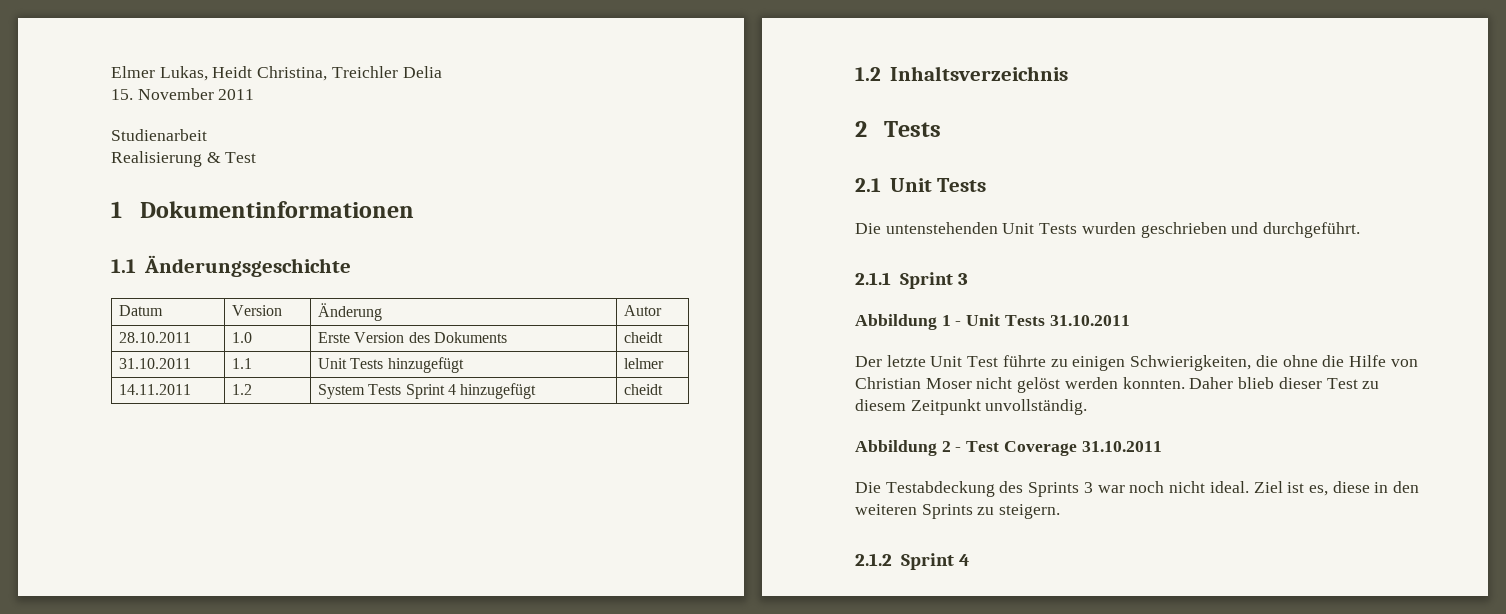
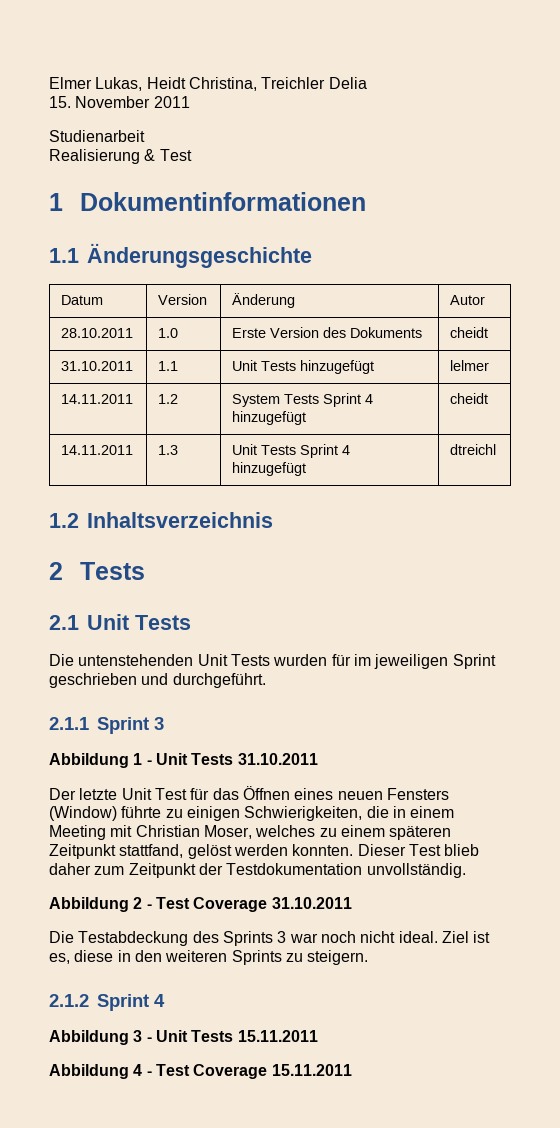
(664, 389) none -> [61,445,134,455] [158,445,179,455] [232,444,351,458] [232,462,307,476] [450,444,497,455] // 14.11.2011 | 1.3 | Unit Tests Sprint 4 hinzugefügt | dtreichl
(1136, 228) none -> [331,654,496,669] für im jeweiligen Sprint
(999, 361) none -> [190,786,449,800] [49,806,117,821] für das Öffnen eines neuen Fensters (Window)
[1282,355,1418,367] [855,377,1380,393] [855,399,981,415] ohne die Hilfe von Christian Moser nicht gelöst werden konnten. Daher blieb dieser Test zu diesem Zeitpunkt -> [392,806,455,818] [49,825,452,840] [49,844,480,859] [49,863,363,878] in einem Meeting mit Christian Moser, welches zu einem späteren Zeitpunkt stattfand, gelöst werden konnten. Dieser Test blieb daher zum Zeitpunkt der Testdokumentation
(970, 560) none -> [49,1030,318,1045] [49,1064,352,1079] // Abbildung 3 - Unit Tests 15.11.2011 // Abbildung 4 - Test Coverage 15.11.2011

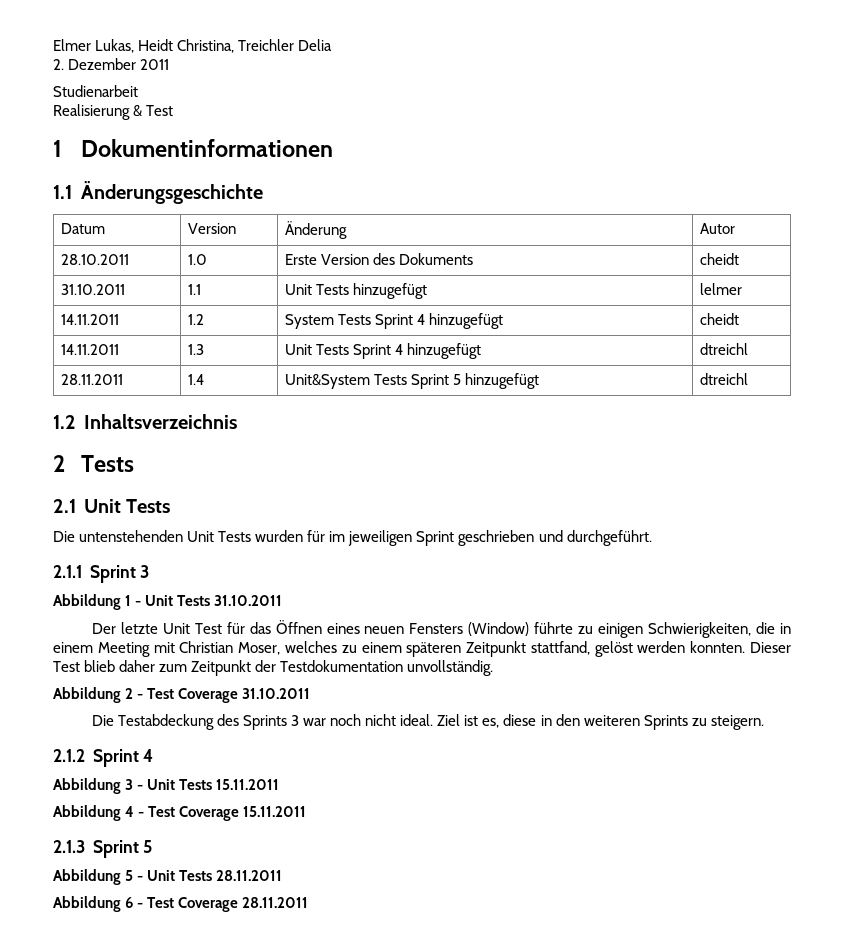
[49,96,151,108] 15. November -> [53,58,137,70] 2. Dezember
(497, 449) none -> [60,374,123,385] [187,374,204,385] [284,373,540,389] [699,373,748,385] // 28.11.2011 | 1.4 | Unit&System Tests Sprint 5 hinzugefügt | dtreichl
(352, 1070) none -> [53,840,153,858] [53,869,283,885] [53,896,309,912] // 2.1.3 Sprint 5 // Abbildung 5 - Unit Tests 28.11.2011 // Abbildung 6 - Test Coverage 28.11.2011

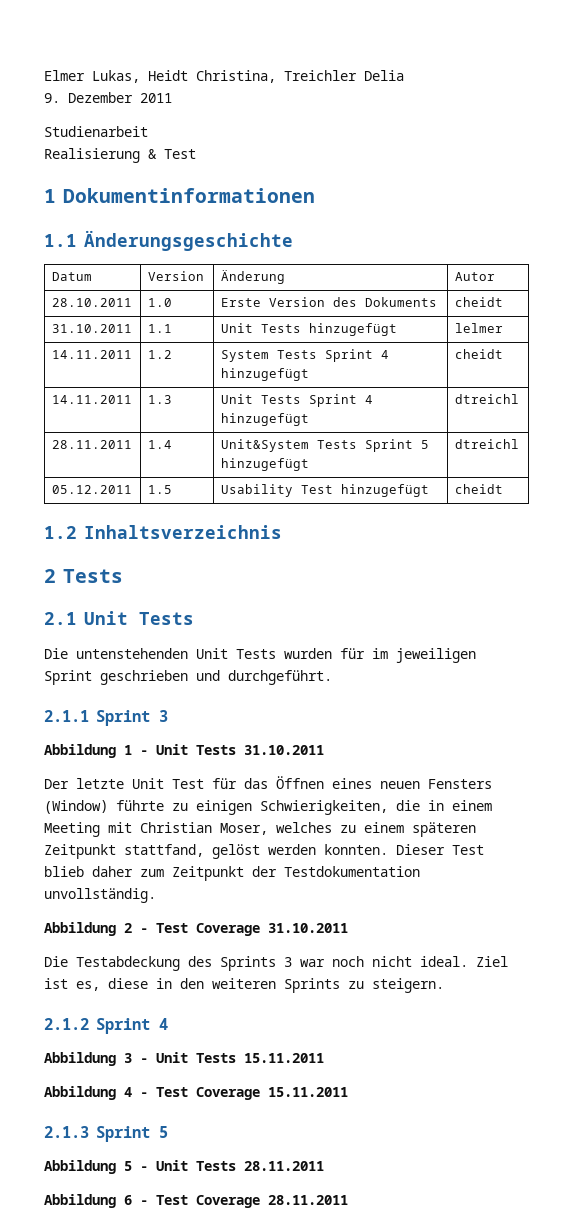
[53,59,64,70] 2. -> [44,93,60,103] 9.
(748, 379) none -> [51,485,132,494] [147,485,172,494] [220,484,429,497] [454,484,503,494] // 05.12.2011 | 1.5 | Usability Test hinzugefügt | cheidt

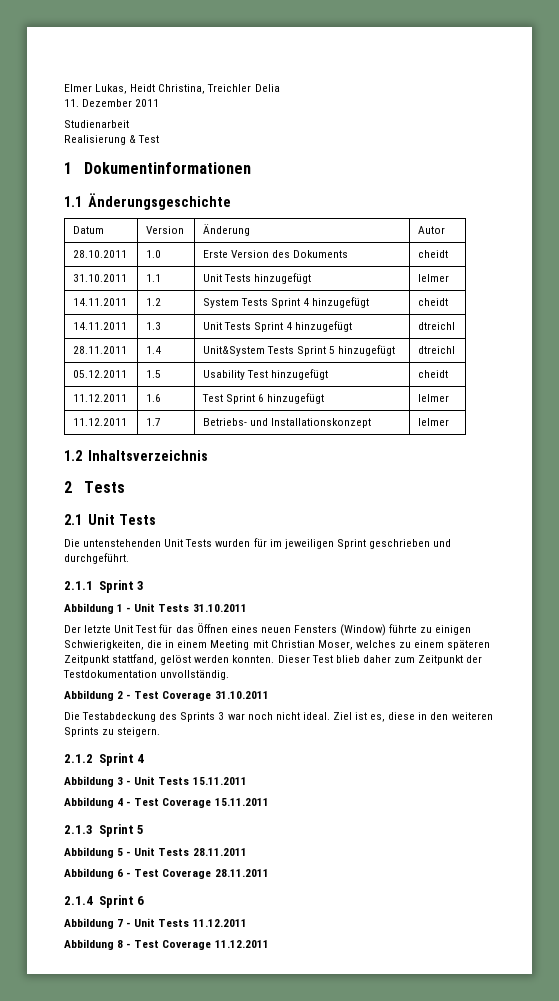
[44,93,60,103] 9. -> [64,99,79,107] 11.
(503, 489) none -> [73,394,128,402] [146,394,162,402] [202,393,325,404] [418,394,450,402] [73,418,128,426] [146,418,162,426] [203,418,372,428] [418,418,450,426] // 11.12.2011 | 1.6 | Test Sprint 6 hinzugefügt | lelmer // 11.12.2011 | 1.7 | Betriebs- und Installationskonzept | lelmer
(348, 1200) none -> [64,895,145,908] [64,918,247,929] [64,939,269,950] // 2.1.4 Sprint 6 // Abbildung 7 - Unit Tests 11.12.2011 // Abbildung 8 - Test Coverage 11.12.2011

